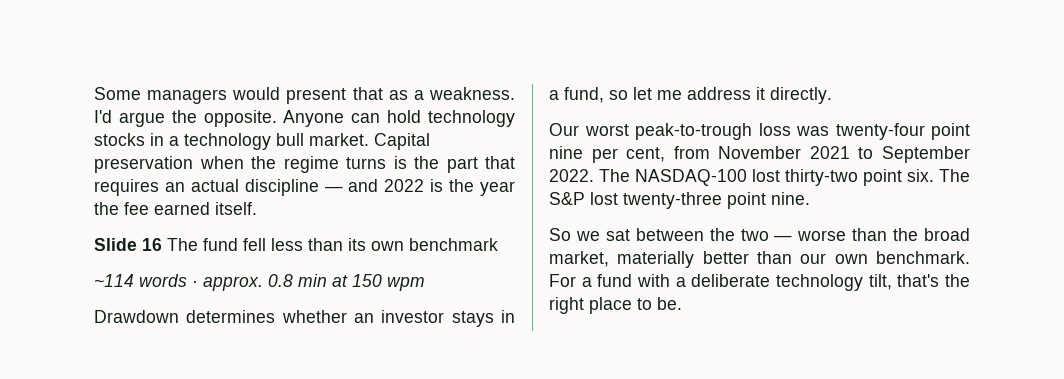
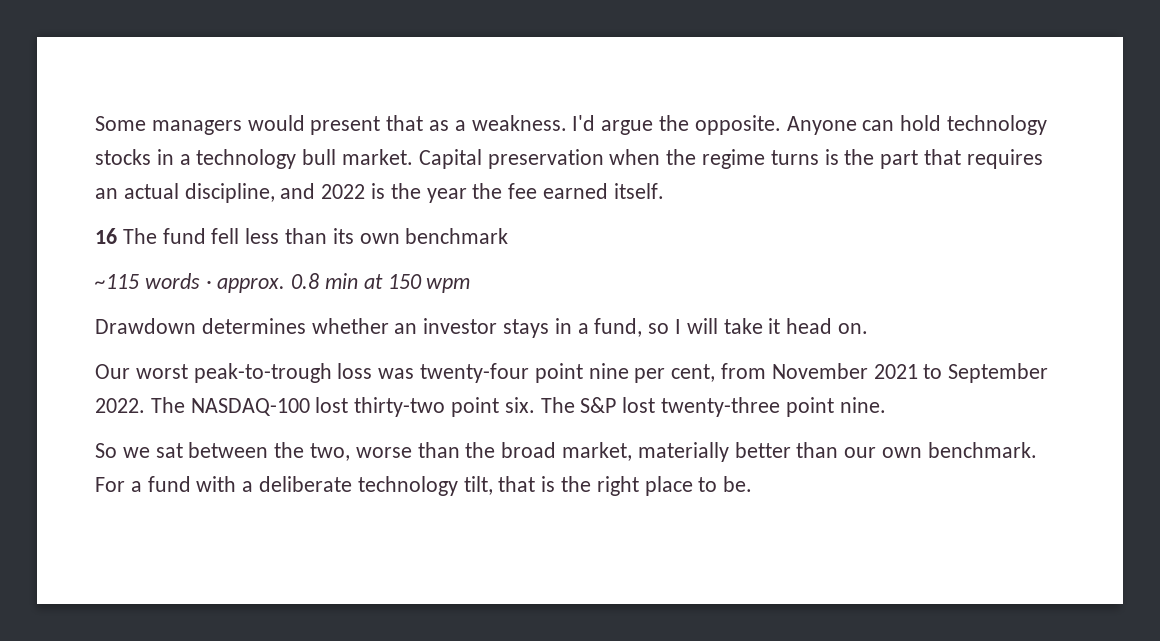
[244,179,343,196] discipline — -> [184,183,275,203] discipline,
[94,238,137,251] Slide -> (664, 191) none
[94,274,134,287] ~114 -> [95,274,139,289] ~115
[633,87,832,104] let me address it directly. -> [675,318,869,334] I will take it head on.
[740,229,793,241] two — -> [310,443,351,461] two,
[897,274,940,287] that's -> [498,476,556,492] that is

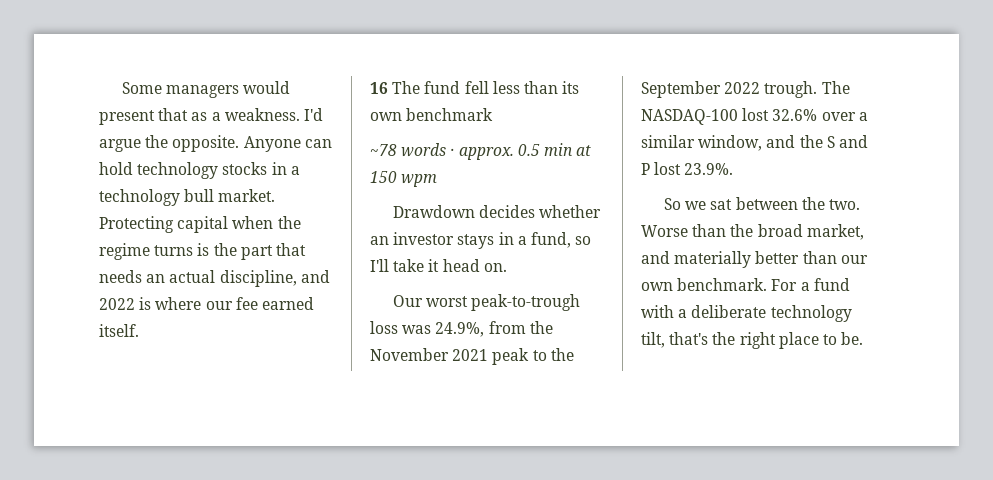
[418,149,604,169] Capital preservation -> [99,216,229,233] Protecting capital
[966,149,1043,169] requires -> [99,270,142,283] needs
[390,183,503,203] the year the -> [155,297,233,310] where our
[95,274,139,289] ~115 -> [370,144,397,156] ~78
[291,273,320,289] 0.8 -> [517,144,540,156] 0.5
[201,318,306,334] determines -> [479,205,536,218] decides
[675,318,718,334] I will -> [370,259,389,272] I'll
[420,363,1049,383] [95,397,886,417] twenty-four point nine per cent, from November 2021 to September 2022. The NASDAQ-100 lost thirty-two point six. The S&P lost twenty-three point nine. -> [435,321,553,337] [370,348,574,365] [641,81,850,98] [641,108,868,125] [641,135,868,151] [641,162,734,175] 24.9%, from the November 2021 peak to the September 2022 trough. The NASDAQ-100 lost 32.6% over a similar window, and the S and P lost 23.9%.
[310,443,412,461] two, worse -> [828,199,860,210] [641,225,688,237] two. Worse
(633, 451) none -> [641,251,670,264] and
[498,476,556,492] that is -> [669,332,709,345] that's

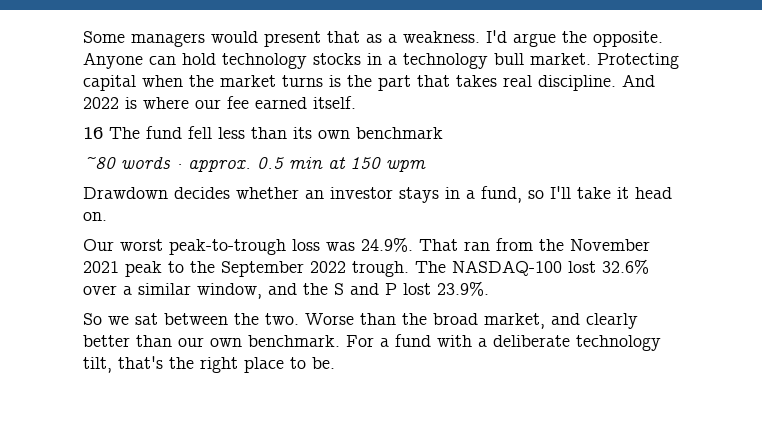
[99,243,150,260] regime -> [220,75,276,87] market
[99,270,330,287] needs an actual discipline, and -> [456,74,655,91] takes real discipline. And
[370,144,397,156] ~78 -> [83,157,116,169] ~80
[435,322,485,337] 24.9%, -> [361,237,490,252] 24.9%. That ran
[674,251,752,268] materially -> [586,313,638,329] clearly

